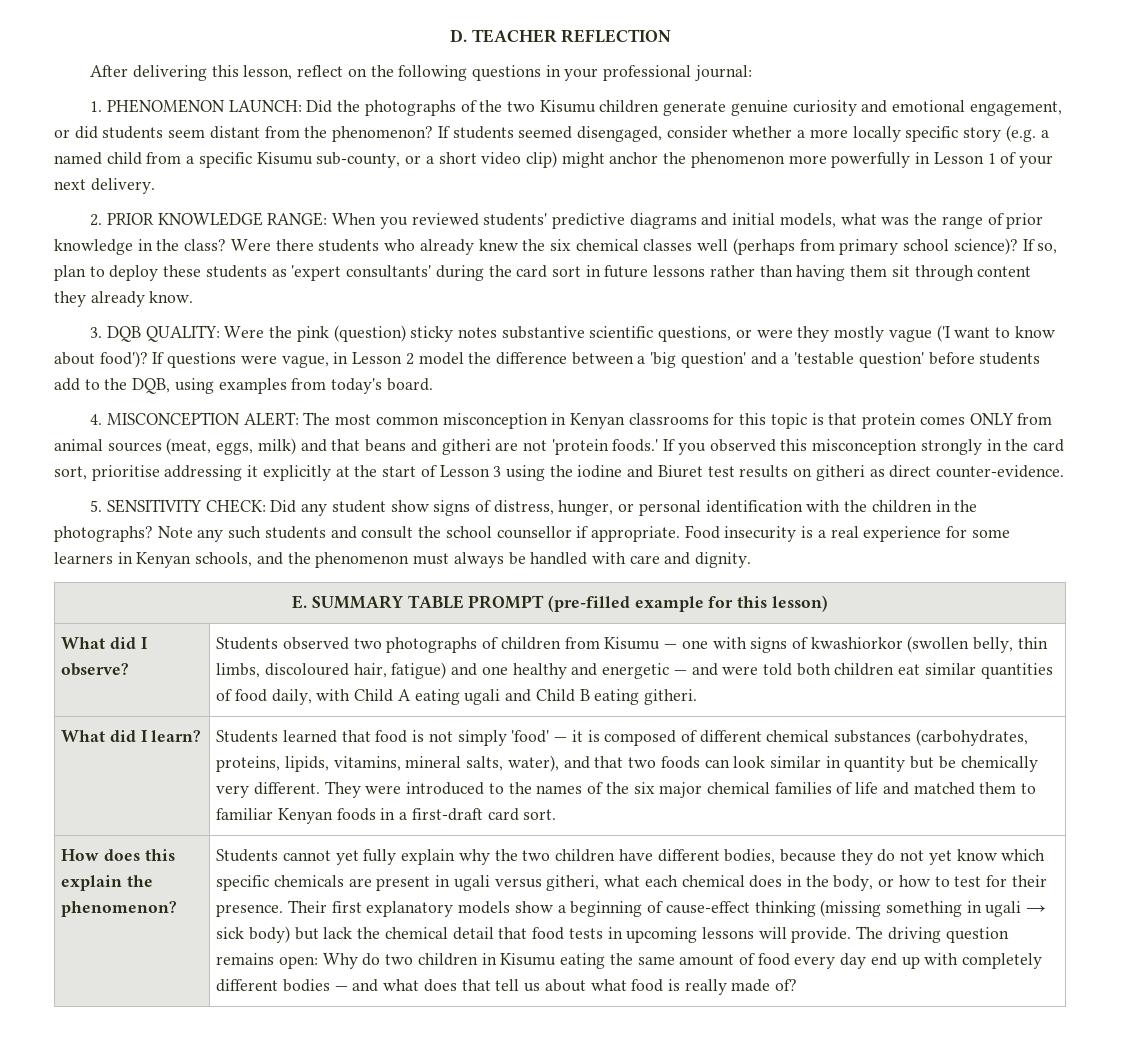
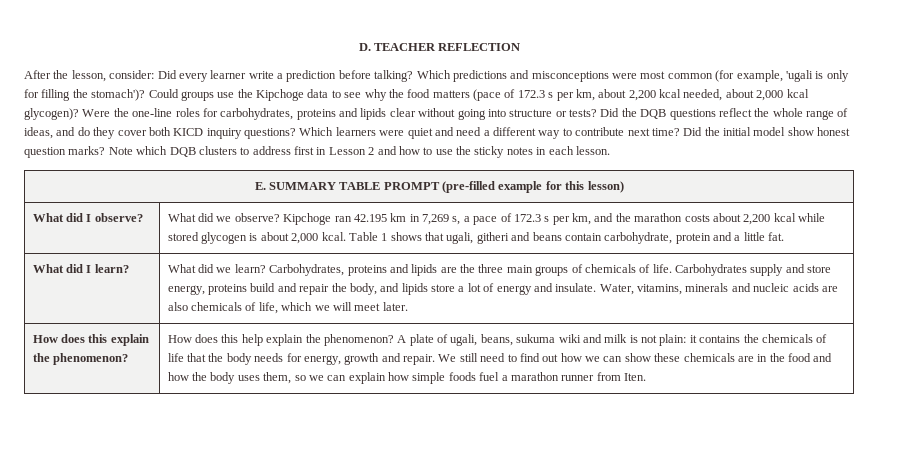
[132,65,752,81] [90,99,1062,116] [54,125,1049,142] [54,151,1053,168] [54,178,155,194] [90,212,1044,229] [54,238,1058,255] [54,265,1032,281] [54,291,194,307] [90,325,1055,342] [54,351,1041,368] [54,378,433,394] [90,412,1053,429] [54,438,1064,455] [54,465,1064,481] [90,499,978,516] [54,525,1010,542] [54,552,752,568] delivering this lesson, reflect on the following questions in your professional journal: // 1. PHENOMENON LAUNCH: Did the photographs of the two Kisumu children generate genuine curiosity and emotional engagement, or did students seem distant from the phenomenon? If students seemed disengaged, consider whether a more locally specific story (e.g. a named child from a specific Kisumu sub-county, or a short video clip) might anchor the phenomenon more powerfully in Lesson 1 of your next delivery. // 2. PRIOR KNOWLEDGE RANGE: When you reviewed students' predictive diagrams and initial models, what was the range of prior knowledge in the class? Were there students who already knew the six chemical classes well (perhaps from primary school science)? If so, plan to deploy these students as 'expert consultants' during the card sort in future lessons rather than having them sit through content they already know. // 3. DQB QUALITY: Were the pink (question) sticky notes substantive scientific questions, or were they mostly vague ('I want to know about food')? If questions were vague, in Lesson 2 model the difference between a 'big question' and a 'testable question' before students add to the DQB, using examples from today's board. // 4. MISCONCEPTION ALERT: The most common misconception in Kenyan classrooms for this topic is that protein comes ONLY from animal sources (meat, eggs, milk) and that beans and githeri are not 'protein foods.' If you observed this misconception strongly in the card sort, prioritise addressing it explicitly at the start of Lesson 3 using the iodine and Biuret test results on githeri as direct counter-evidence. // 5. SENSITIVITY CHECK: Did any student show signs of distress, hunger, or personal identification with the children in the photographs? Note any such students and consult the school counsellor if appropriate. Food insecurity is a real experience for some learners in Kenyan schools, and the phenomenon must always be handled with care and dignity. -> [53,70,849,82] [24,89,809,101] [24,108,849,120] [24,127,851,139] [24,146,610,158] the lesson, consider: Did every learner write a prediction before talking? Which predictions and misconceptions were most common (for example, 'ugali is only for filling the stomach')? Could groups use the Kipchoge data to see why the food matters (pace of 172.3 s per km, about 2,200 kcal needed, about 2,000 kcal glycogen)? Were the one-line roles for carbohydrates, proteins and lipids clear without going into structure or tests? Did the DQB questions reflect the whole range of ideas, and do they cover both KICD inquiry questions? Which learners were quiet and need a different way to contribute next time? Did the initial model show honest question marks? Note which DQB clusters to address first in Lesson 2 and how to use the sticky notes in each lesson.
[216,636,1048,653] [216,662,1053,679] [216,689,697,705] [61,730,202,742] [216,729,1028,746] [216,755,1038,772] [216,781,1037,798] [216,808,557,824] Students observed two photographs of children from Kisumu — one with signs of kwashiorkor (swollen belly, thin limbs, discoloured hair, fatigue) and one healthy and energetic — and were told both children eat similar quantities of food daily, with Child A eating ugali and Child B eating githeri. // What did I learn? | Students learned that food is not simply 'food' — it is composed of different chemical substances (carbohydrates, proteins, lipids, vitamins, mineral salts, water), and that two foods can look similar in quantity but be chemically very different. They were introduced to the names of the six major chemical families of life and matched them to familiar Kenyan foods in a first-draft card sort. -> [167,213,826,225] [167,232,785,244] [32,264,129,273] [167,264,832,276] [167,283,838,295] [167,302,408,314] What did we observe? Kipchoge ran 42.195 km in 7,269 s, a pace of 172.3 s per km, and the marathon costs about 2,200 kcal while stored glycogen is about 2,000 kcal. Table 1 shows that ugali, githeri and beans contain carbohydrate, protein and a little fat. // What did I learn? | What did we learn? Carbohydrates, proteins and lipids are the three main groups of chemicals of life. Carbohydrates supply and store energy, proteins build and repair the body, and lipids store a lot of energy and insulate. Water, vitamins, minerals and nucleic acids are also chemicals of life, which we will meet later.
[216,849,1046,865] [216,875,1047,891] [216,900,1047,917] [216,926,1009,943] [216,953,1043,969] [216,979,798,995] Students cannot yet fully explain why the two children have different bodies, because they do not yet know which specific chemicals are present in ugali versus githeri, what each chemical does in the body, or how to test for their presence. Their first explanatory models show a beginning of cause-effect thinking (missing something in ugali → sick body) but lack the chemical detail that food tests in upcoming lessons will provide. The driving question remains open: Why do two children in Kisumu eating the same amount of food every day end up with completely different bodies — and what does that tell us about what food is really made of? -> [167,334,828,346] [167,353,833,365] [167,372,647,384] How does this help explain the phenomenon? A plate of ugali, beans, sukuma wiki and milk is not plain: it contains the chemicals of life that the body needs for energy, growth and repair. We still need to find out how we can show these chemicals are in the food and how the body uses them, so we can explain how simple foods fuel a marathon runner from Iten.

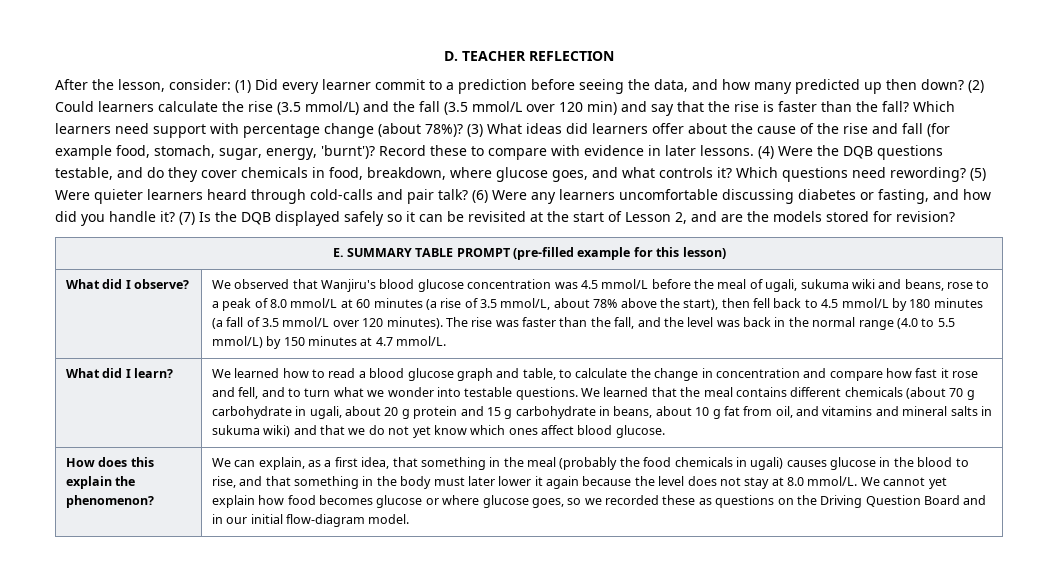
(155, 74) none -> [235,80,251,93] (1)
[248,71,274,79] write -> [375,79,442,90] commit to
[374,70,849,82] [24,89,809,101] [24,108,849,120] [24,127,851,139] [24,146,610,158] talking? Which predictions and misconceptions were most common (for example, 'ugali is only for filling the stomach')? Could groups use the Kipchoge data to see why the food matters (pace of 172.3 s per km, about 2,200 kcal needed, about 2,000 kcal glycogen)? Were the one-line roles for carbohydrates, proteins and lipids clear without going into structure or tests? Did the DQB questions reflect the whole range of ideas, and do they cover both KICD inquiry questions? Which learners were quiet and need a different way to contribute next time? Did the initial model show honest question marks? Note which DQB clusters to address first in Lesson 2 and how to use the sticky notes in each lesson. -> [579,79,984,94] [55,101,955,116] [55,123,950,138] [55,145,943,160] [55,167,986,182] [55,189,991,204] [55,211,955,226] seeing the data, and how many predicted up then down? (2) Could learners calculate the rise (3.5 mmol/L) and the fall (3.5 mmol/L over 120 min) and say that the rise is faster than the fall? Which learners need support with percentage change (about 78%)? (3) What ideas did learners offer about the cause of the rise and fall (for example food, stomach, sugar, energy, 'burnt')? Record these to compare with evidence in later lessons. (4) Were the DQB questions testable, and do they cover chemicals in food, breakdown, where glucose goes, and what controls it? Which questions need rewording? (5) Were quieter learners heard through cold-calls and pair talk? (6) Were any learners uncomfortable discussing diabetes or fasting, and how did you handle it? (7) Is the DQB displayed safely so it can be revisited at the start of Lesson 2, and are the models stored for revision?
[167,213,826,225] [167,232,785,244] [32,264,129,273] [167,264,832,276] [167,283,838,295] [167,302,408,314] What did we observe? Kipchoge ran 42.195 km in 7,269 s, a pace of 172.3 s per km, and the marathon costs about 2,200 kcal while stored glycogen is about 2,000 kcal. Table 1 shows that ugali, githeri and beans contain carbohydrate, protein and a little fat. // What did I learn? | What did we learn? Carbohydrates, proteins and lipids are the three main groups of chemicals of life. Carbohydrates supply and store energy, proteins build and repair the body, and lipids store a lot of energy and insulate. Water, vitamins, minerals and nucleic acids are also chemicals of life, which we will meet later. -> [211,279,990,292] [211,298,983,311] [211,317,955,330] [211,336,447,349] [65,368,174,378] [211,368,979,381] [211,387,975,400] [211,406,992,419] [211,425,665,438] We observed that Wanjiru's blood glucose concentration was 4.5 mmol/L before the meal of ugali, sukuma wiki and beans, rose to a peak of 8.0 mmol/L at 60 minutes (a rise of 3.5 mmol/L, about 78% above the start), then fell back to 4.5 mmol/L by 180 minutes (a fall of 3.5 mmol/L over 120 minutes). The rise was faster than the fall, and the level was back in the normal range (4.0 to 5.5 mmol/L) by 150 minutes at 4.7 mmol/L. // What did I learn? | We learned how to read a blood glucose graph and table, to calculate the change in concentration and compare how fast it rose and fell, and to turn what we wonder into testable questions. We learned that the meal contains different chemicals (about 70 g carbohydrate in ugali, about 20 g protein and 15 g carbohydrate in beans, about 10 g fat from oil, and vitamins and mineral salts in sukuma wiki) and that we do not yet know which ones affect blood glucose.
[167,334,828,346] [167,353,833,365] [167,372,647,384] How does this help explain the phenomenon? A plate of ugali, beans, sukuma wiki and milk is not plain: it contains the chemicals of life that the body needs for energy, growth and repair. We still need to find out how we can show these chemicals are in the food and how the body uses them, so we can explain how simple foods fuel a marathon runner from Iten. -> [211,457,969,470] [211,476,947,489] [211,495,987,508] [211,514,410,527] We can explain, as a first idea, that something in the meal (probably the food chemicals in ugali) causes glucose in the blood to rise, and that something in the body must later lower it again because the level does not stay at 8.0 mmol/L. We cannot yet explain how food becomes glucose or where glucose goes, so we recorded these as questions on the Driving Question Board and in our initial flow-diagram model.

